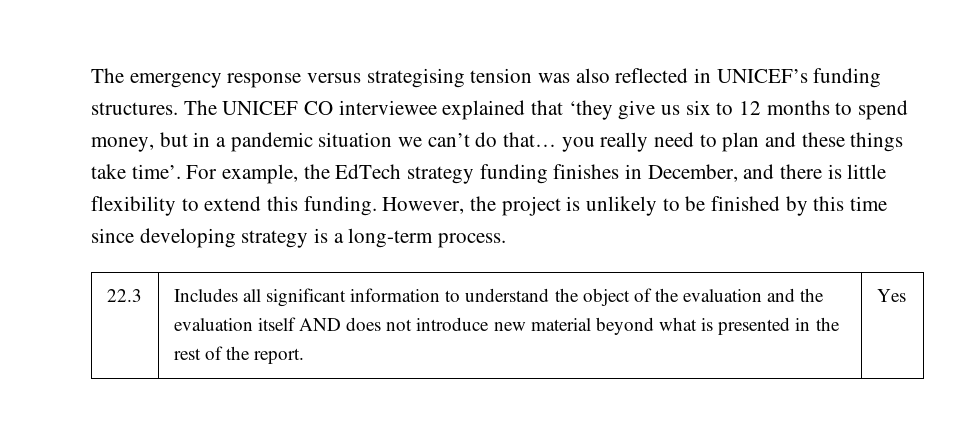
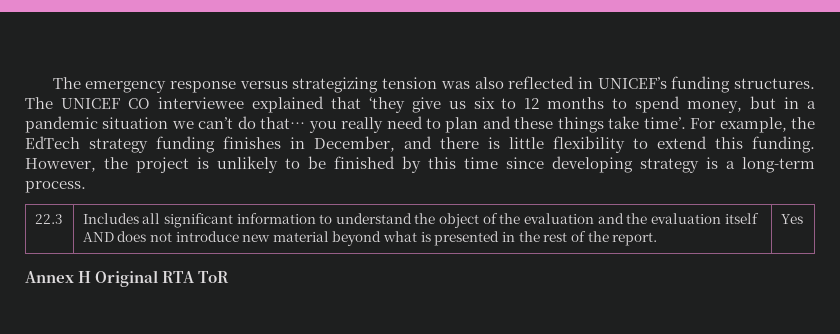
[366,68,465,88] strategising -> [292,77,379,93] strategizing
(906, 295) none -> [25,270,230,287] // Annex H Original RTA ToR

